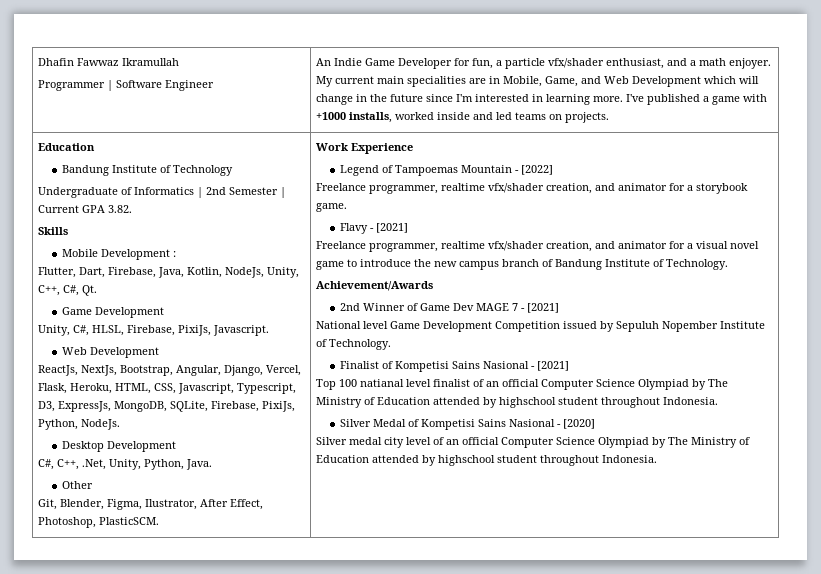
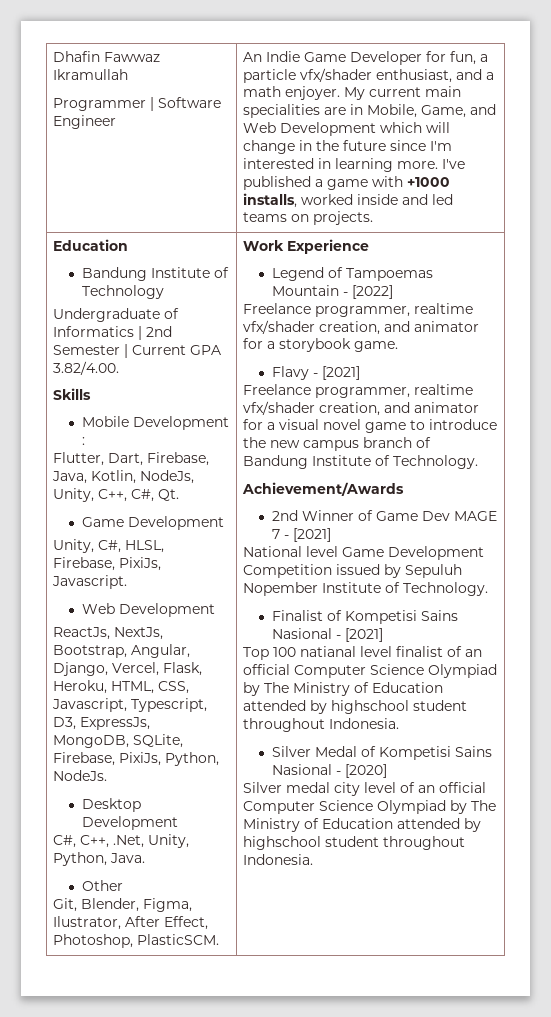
[107,205,132,213] 3.82. -> [53,361,120,375] 3.82/4.00.

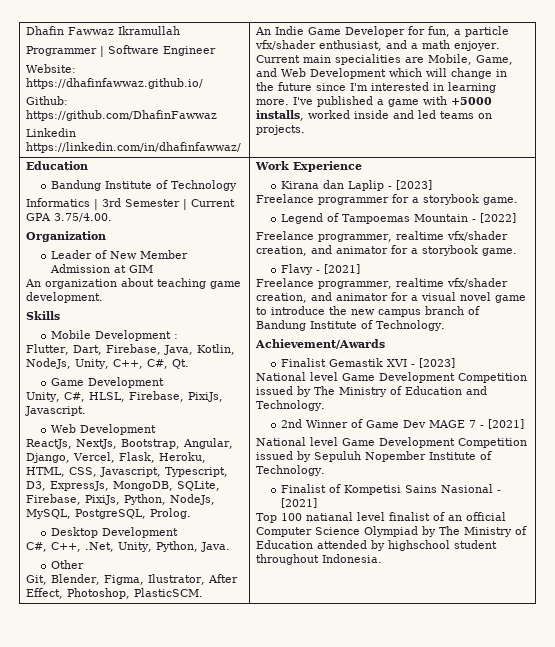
(117, 122) none -> [26,64,77,73] [26,78,204,89] [26,96,69,105] [26,110,218,121] [26,128,77,137] [26,142,242,153] // Website: https://dhafinfawwaz.github.io/ // Github: https://github.com/DhafinFawwaz // Linkedin https://linkedin.com/in/dhafinfawwaz/
[344,87,422,100] My current -> [256,55,301,63] Current
[350,104,364,115] in -> (425, 60) none
[407,177,451,187] +1000 -> [451,97,493,105] +5000
[53,308,180,322] Undergraduate of -> (238, 185) none
[146,326,173,337] 2nd -> [102,198,122,207] 3rd
[53,361,120,375] 3.82/4.00. -> [54,213,113,222] [26,231,107,242] [51,250,189,259] [50,264,154,273] [25,278,242,289] [26,292,104,303] 3.75/4.00. // Organization // Leader of New Member Admission at GIM // An organization about teaching game development.
[53,770,108,781] NodeJs. -> [170,494,216,505] [26,508,192,519] NodeJs, MySQL, PostgreSQL, Prolog.
(370, 246) none -> [281,180,433,191] [256,194,519,205] // Kirana dan Laplip - [2023] // Freelance programmer for a storybook game.
(405, 489) none -> [281,358,456,368] [256,372,528,383] [256,386,488,397] [256,400,326,411] // Finalist Gemastik XVI - [2023] // National level Game Development Competition issued by The Ministry of Education and Technology.
[271,746,492,760] [271,764,387,778] [243,782,487,796] [243,800,497,814] [243,818,482,832] [243,836,466,850] [243,854,314,865] // Silver Medal of Kompetisi Sains Nasional - [2020] // Silver medal city level of an official Computer Science Olympiad by The Ministry of Education attended by highschool student throughout Indonesia. -> (383, 558) none

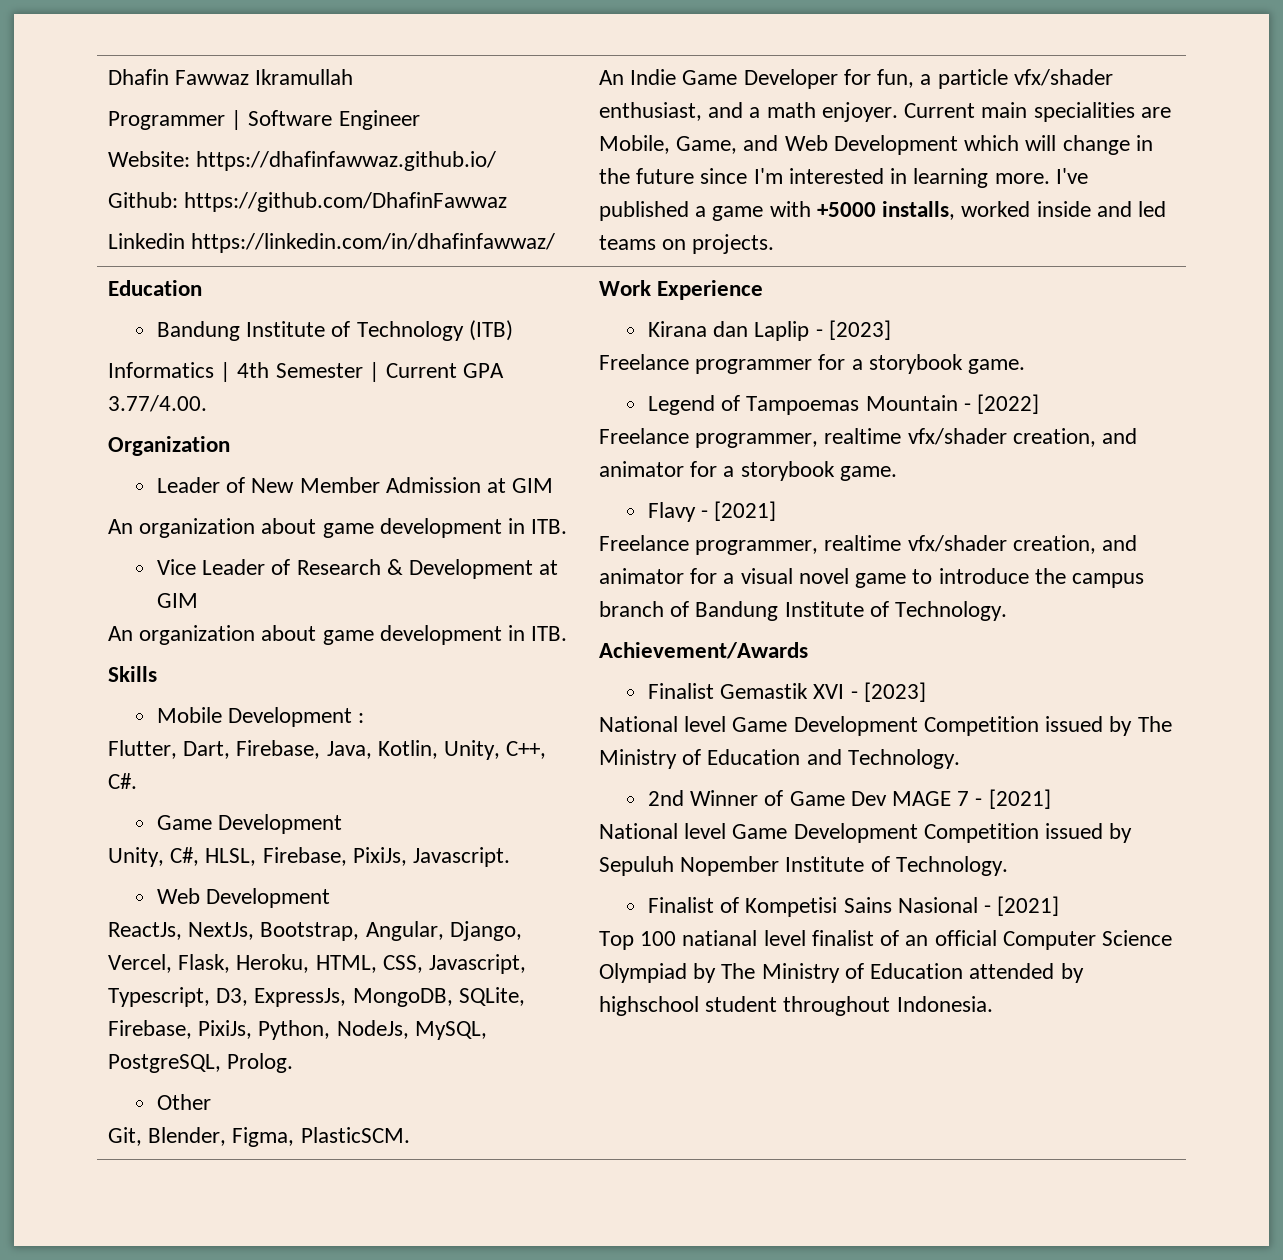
(238, 185) none -> [468,320,513,341] (ITB)
[102,198,122,207] 3rd -> [237,362,270,378] 4th
[54,213,113,222] 3.75/4.00. -> [108,395,208,412] 3.77/4.00.
[157,278,242,289] [26,292,104,303] teaching game development. -> [322,518,568,538] [157,559,559,579] [157,593,199,608] [108,625,568,645] game development in ITB. // Vice Leader of Research & Development at GIM // An organization about game development in ITB.
[26,358,72,369] NodeJs, -> (438, 749) none
[147,359,190,369] C#, Qt. -> [108,773,138,789] C#.
[51,527,179,538] [26,541,231,552] // Desktop Development // C#, C++, .Net, Unity, Python, Java. -> (294, 1063) none
[148,574,239,585] [26,588,131,599] Ilustrator, After Effect, Photoshop, -> (295, 1137) none
[351,309,376,315] new -> (1066, 576) none

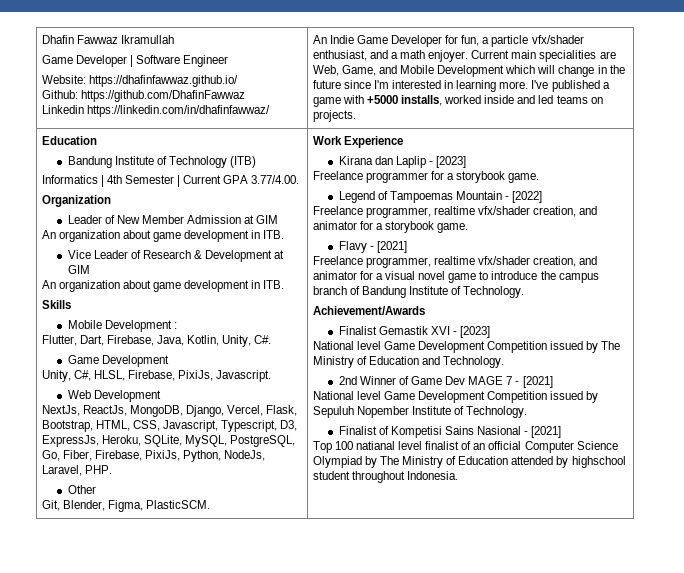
[108,111,226,130] Programmer -> [41,55,127,67] Game Developer
[599,135,671,154] Mobile, -> [312,65,339,76] Web,
[784,135,828,151] Web -> [400,65,435,74] Mobile
[506,741,547,759] C++, -> (252, 341) none
[108,921,444,941] ReactJs, NextJs, Bootstrap, Angular, -> [41,405,183,417] NextJs, ReactJs, MongoDB,
[236,954,310,973] Heroku, -> [41,420,93,432] Bootstrap,
[352,987,525,1007] MongoDB, SQLite, -> [101,435,296,447] [41,450,92,461] Heroku, SQLite, MySQL, PostgreSQL, Go, Fiber,
[414,1021,487,1040] [108,1053,294,1073] MySQL, PostgreSQL, Prolog. -> [41,465,112,476] Laravel, PHP.

